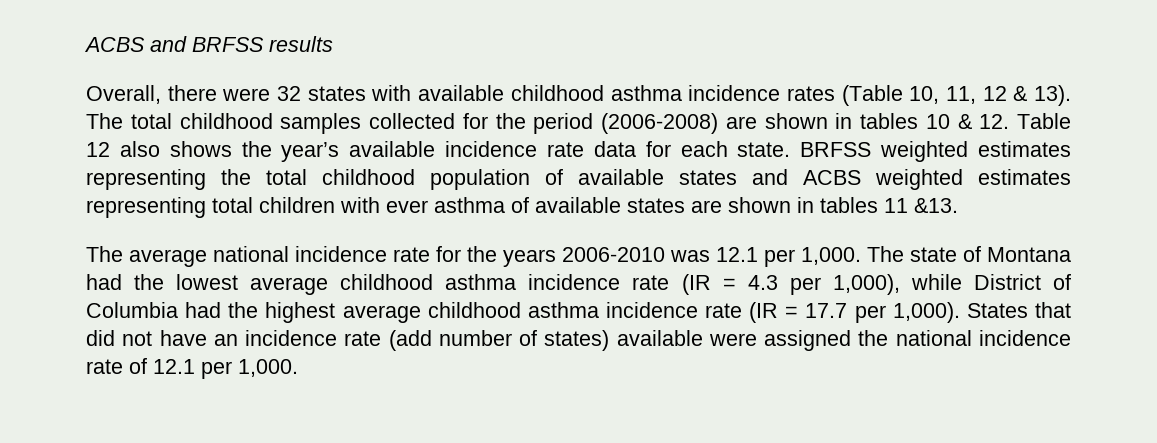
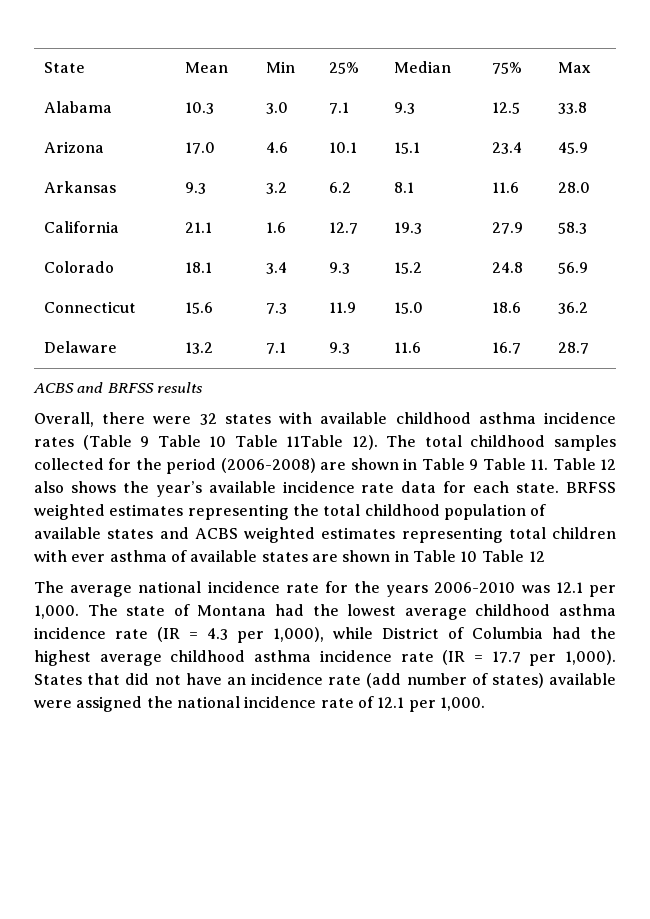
(84, 44) none -> [44,62,86,73] [185,62,229,73] [266,61,296,73] [329,62,360,74] [394,61,452,73] [492,62,523,74] [558,62,592,73] [44,101,113,113] [185,102,215,114] [266,102,289,114] [329,102,350,114] [394,102,416,114] [492,102,521,114] [558,102,588,114] [44,141,105,153] [185,142,216,154] [266,142,289,153] [329,142,358,153] [394,142,421,154] [492,142,523,154] [558,142,589,154] [44,181,117,193] [185,182,207,194] [266,182,288,194] [329,182,352,193] [394,182,415,193] [492,182,520,193] [558,182,591,193] [44,221,120,233] [185,222,213,233] [266,222,287,233] [329,222,359,234] [394,222,423,234] [492,222,524,234] [558,222,588,234] [44,261,115,273] [185,262,213,273] [266,262,288,274] [329,262,351,274] [394,262,423,274] [492,262,524,273] [558,262,589,274] [44,301,137,313] [185,302,214,314] [266,303,288,314] [329,302,357,313] [394,302,424,314] [492,302,522,313] [558,302,589,314] [44,341,118,353] [185,342,214,354] [266,342,287,354] [329,342,351,354] [394,342,422,353] [492,342,522,354] [558,342,590,354] State | Mean | Min | 25% | Median | 75% | Max // Alabama | 10.3 | 3.0 | 7.1 | 9.3 | 12.5 | 33.8 // Arizona | 17.0 | 4.6 | 10.1 | 15.1 | 23.4 | 45.9 // Arkansas | 9.3 | 3.2 | 6.2 | 8.1 | 11.6 | 28.0 // California | 21.1 | 1.6 | 12.7 | 19.3 | 27.9 | 58.3 // Colorado | 18.1 | 3.4 | 9.3 | 15.2 | 24.8 | 56.9 // Connecticut | 15.6 | 7.3 | 11.9 | 15.0 | 18.6 | 36.2 // Delaware | 13.2 | 7.1 | 9.3 | 11.6 | 16.7 | 28.7 //
[909,85,1071,106] 10, 11, 12 & 13). -> [140,435,378,450] 9 Table 10 Table 11Table 12).
[860,113,1010,129] tables 10 & 12. -> [421,458,549,470] Table 9 Table 11.
[820,197,958,213] tables 11 &13. -> [412,550,545,562] Table 10 Table 12

